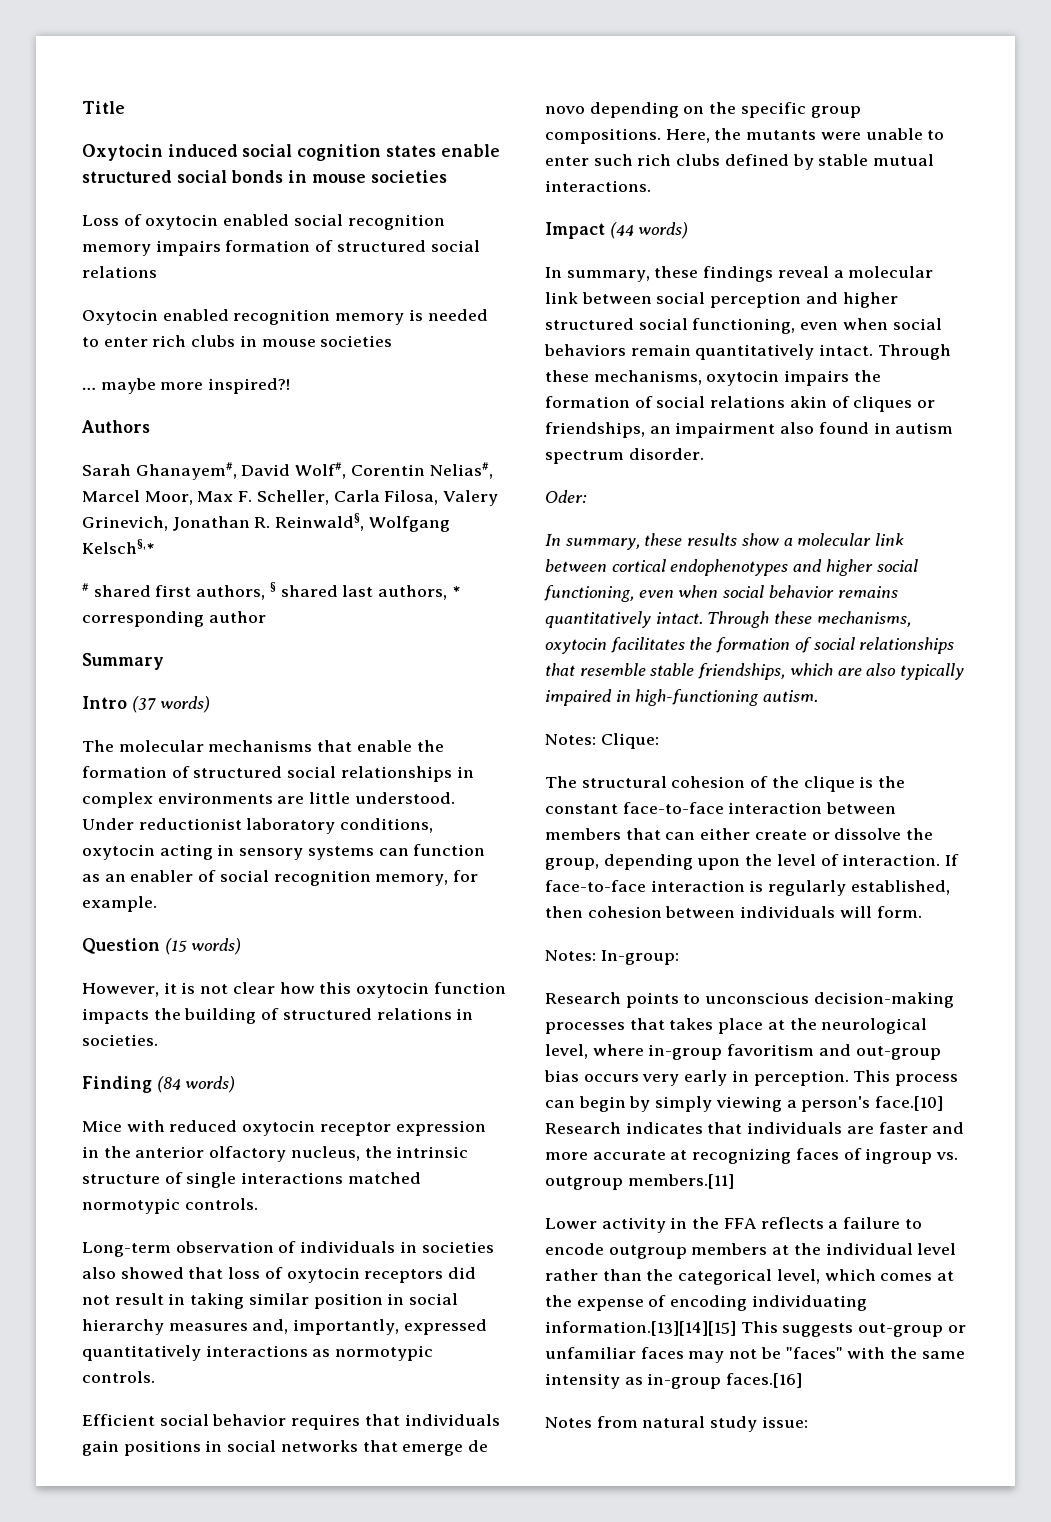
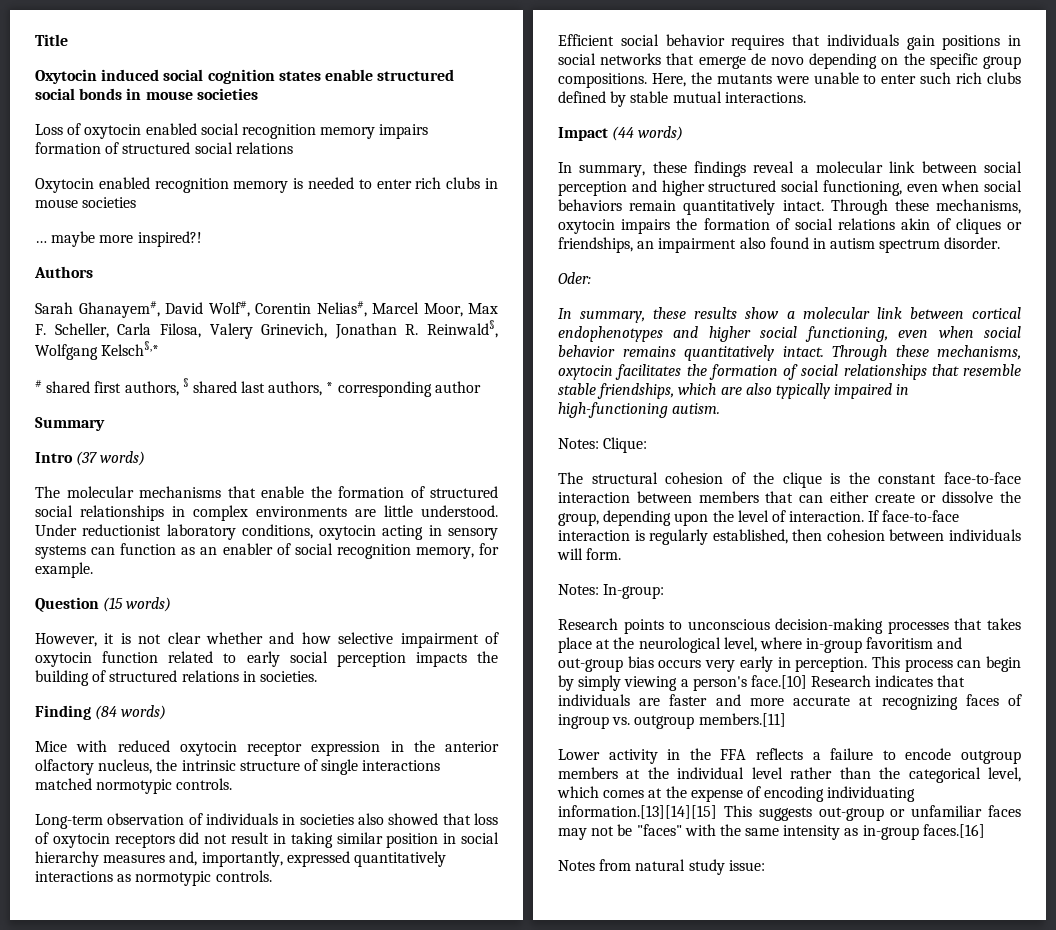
[279,982,506,998] how this oxytocin function -> [206,632,499,648] [35,651,406,667] whether and how selective impairment of oxytocin function related to early social perception

